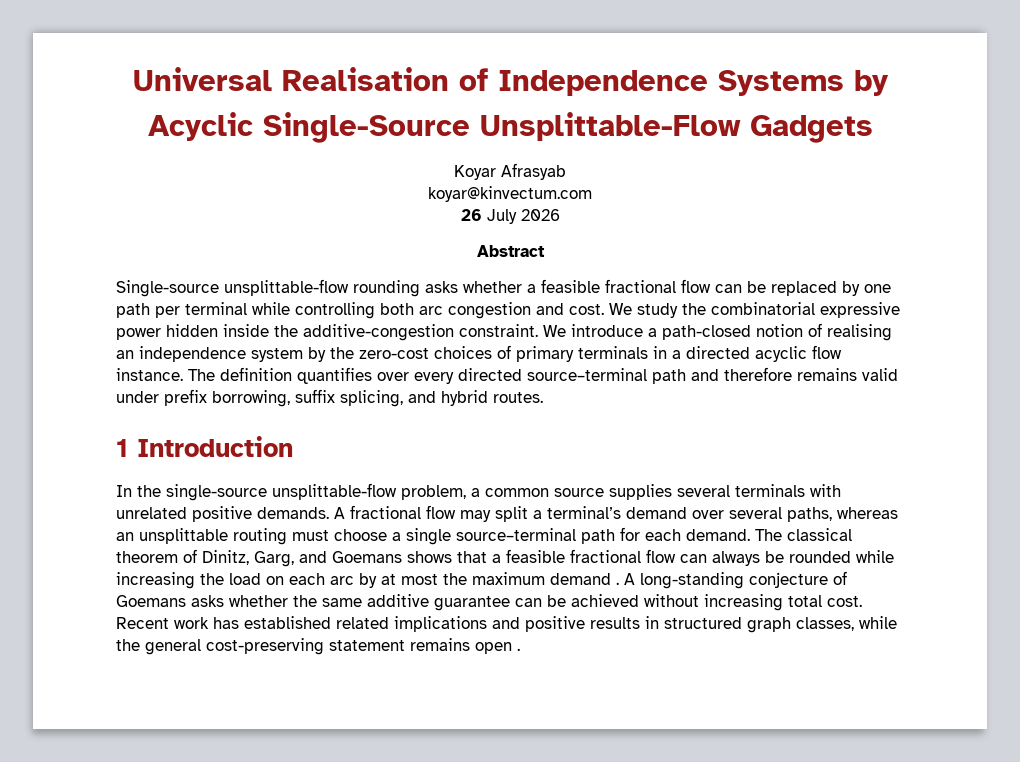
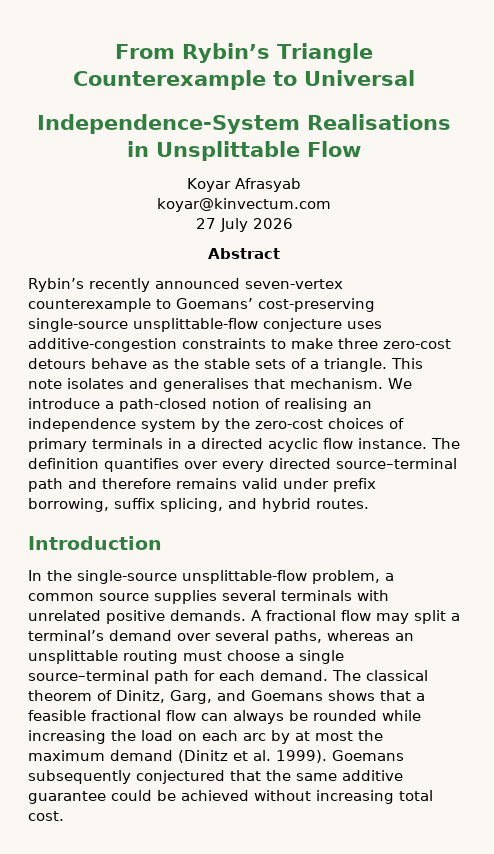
[132,67,889,96] [147,112,873,143] Universal Realisation of Independence Systems by // Acyclic Single-Source Unsplittable-Flow Gadgets -> [115,43,373,63] [73,70,415,90] [37,114,451,134] [127,141,361,161] From Rybin’s Triangle Counterexample to Universal // Independence-System Realisations in Unsplittable Flow
[460,209,482,221] 26 -> [195,218,216,229] 27
[116,279,891,297] [116,302,900,319] [116,324,538,341] Single-source unsplittable-flow rounding asks whether a feasible fractional flow can be replaced by one path per terminal while controlling both arc congestion and cost. We study the combinatorial expressive power hidden inside the additive-congestion constraint. -> [28,278,343,292] [28,298,375,312] [28,318,382,332] [28,338,451,352] [28,358,423,372] [28,378,383,392] Rybin’s recently announced seven-vertex counterexample to Goemans’ cost-preserving single-source unsplittable-flow conjecture uses additive-congestion constraints to make three zero-cost detours behave as the stable sets of a triangle. This note isolates and generalises that mechanism.
[116,439,128,457] 1 -> (369, 504) none
[616,571,847,589] [116,595,288,607] . A long-standing conjecture of Goemans asks whether -> [178,750,404,763] [28,770,261,784] (Dinitz et al. 1999). Goemans subsequently conjectured that
[515,598,542,607] can -> [111,790,152,801] could
[116,616,897,633] [116,638,520,655] Recent work has established related implications and positive results in structured graph classes, while the general cost-preserving statement remains open . -> (64, 816) none

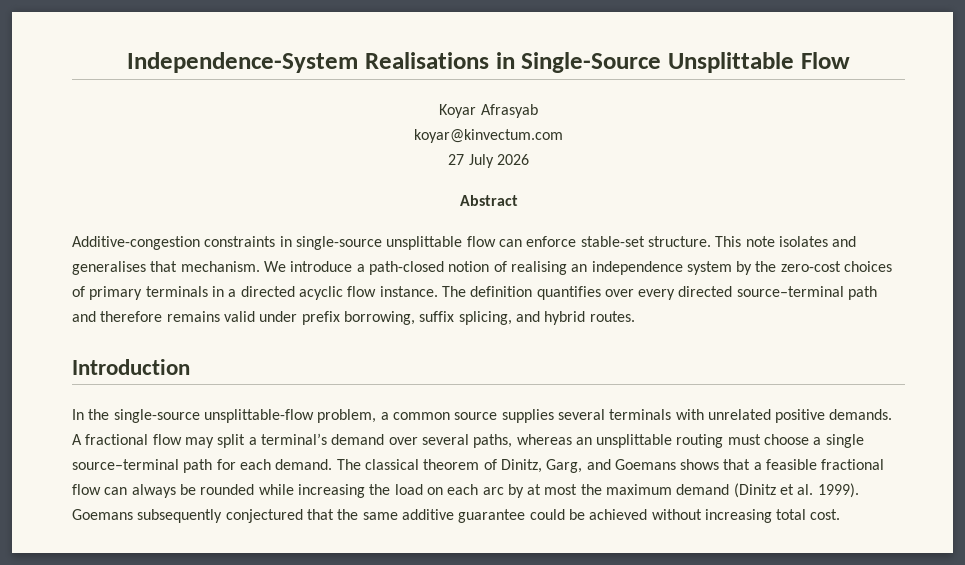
[115,43,373,63] [73,70,415,90] From Rybin’s Triangle Counterexample to Universal // -> (127, 62) none
(149, 149) none -> [521,52,662,73] Single-Source
[28,278,343,292] [28,298,375,312] [28,318,382,332] [28,338,451,352] [28,358,387,372] Rybin’s recently announced seven-vertex counterexample to Goemans’ cost-preserving single-source unsplittable-flow conjecture uses additive-congestion constraints to make three zero-cost detours behave as the stable sets of a triangle. -> [72,236,711,250] Additive-congestion constraints in single-source unsplittable flow can enforce stable-set structure.

